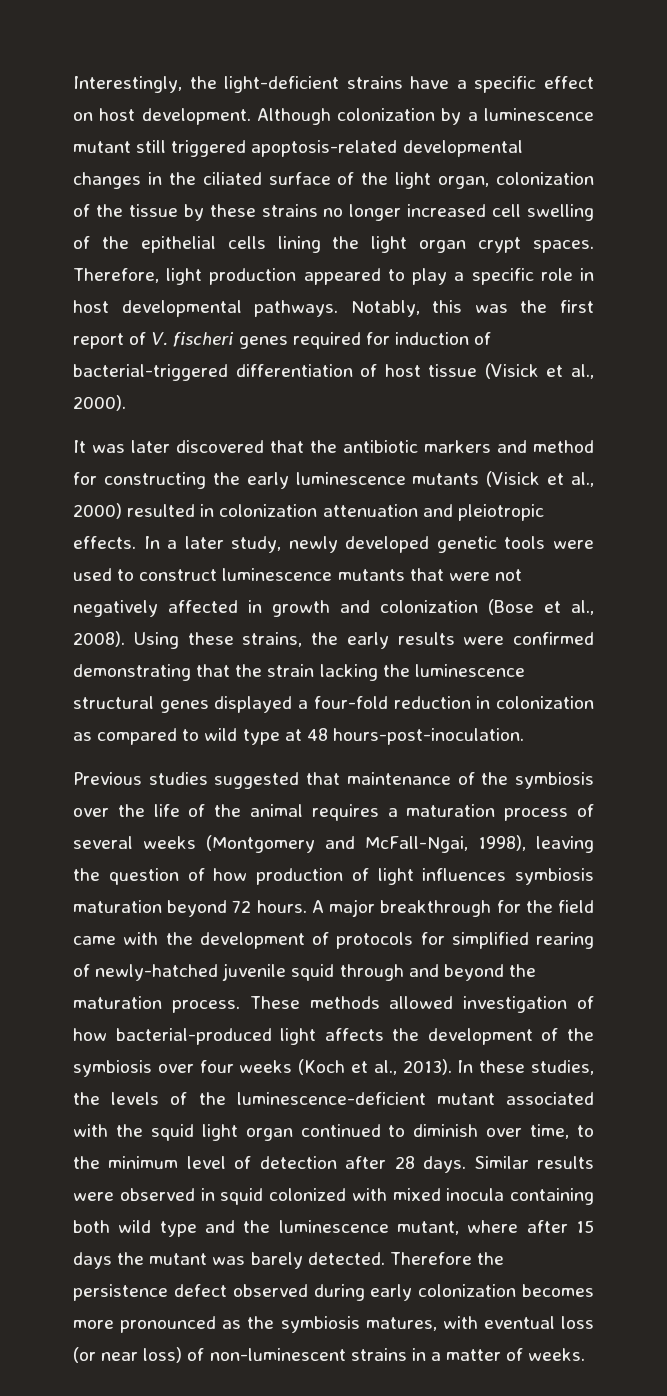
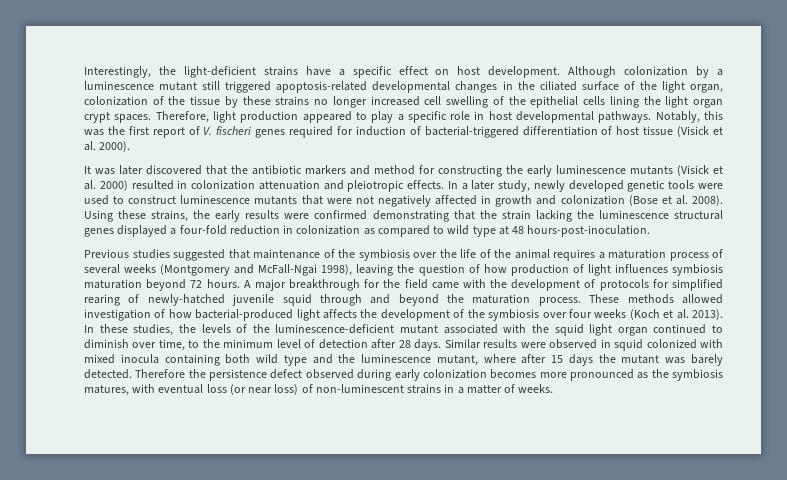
[570,364,594,379] al., -> [84,141,96,151] al.
[571,472,594,487] al., -> [84,180,96,190] al.
[571,600,594,615] al., -> [675,195,688,205] al.
[365,836,468,853] McFall-Ngai, -> [258,264,318,276] McFall-Ngai
[373,1060,397,1075] al., -> [676,309,689,319] al.

